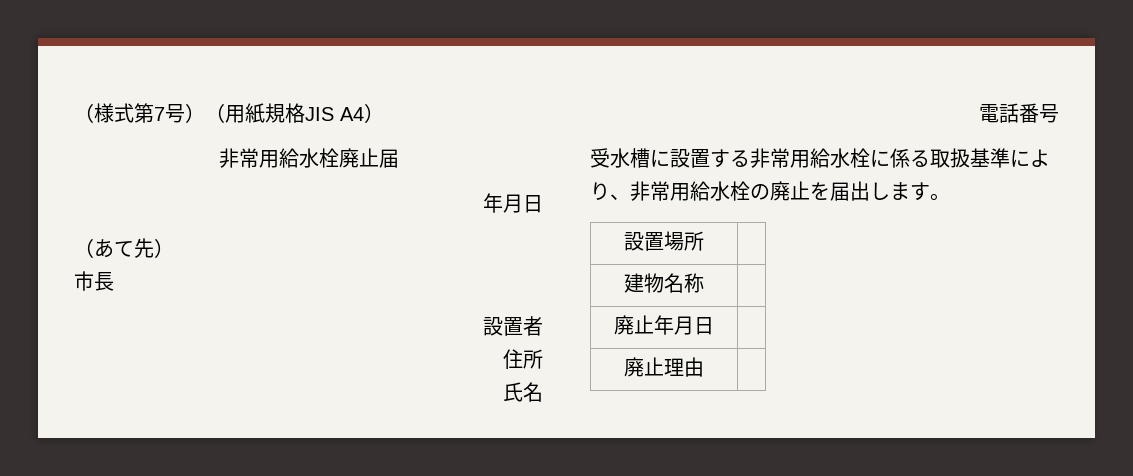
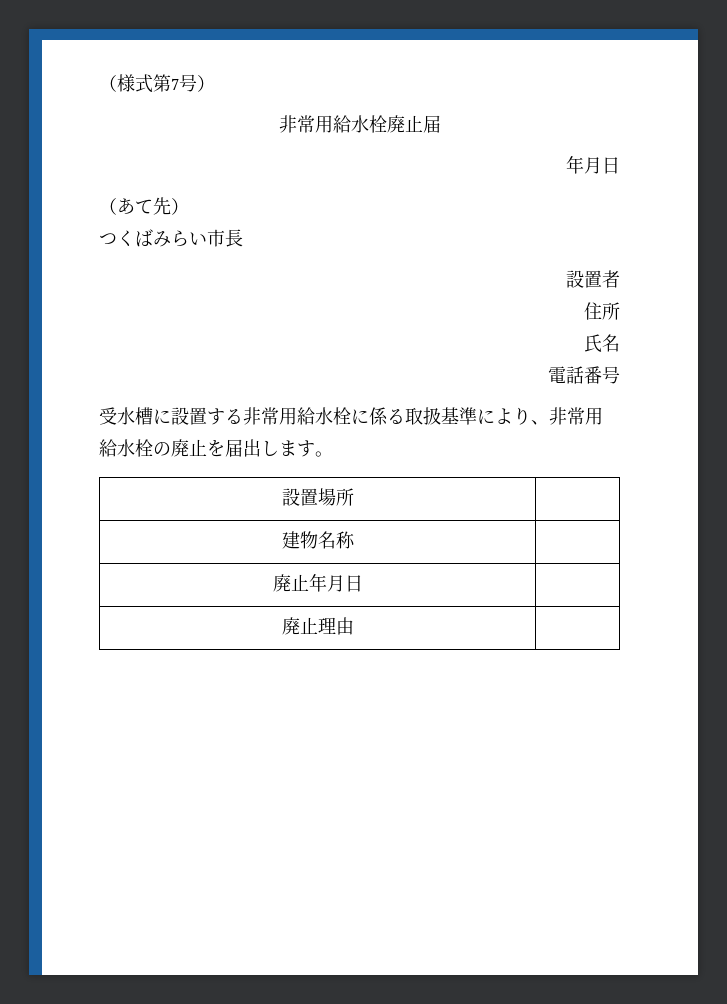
[205,103,384,124] （用紙規格JIS A4） -> (215, 83) none
(174, 248) none -> [99,229,207,247] つくばみらい

